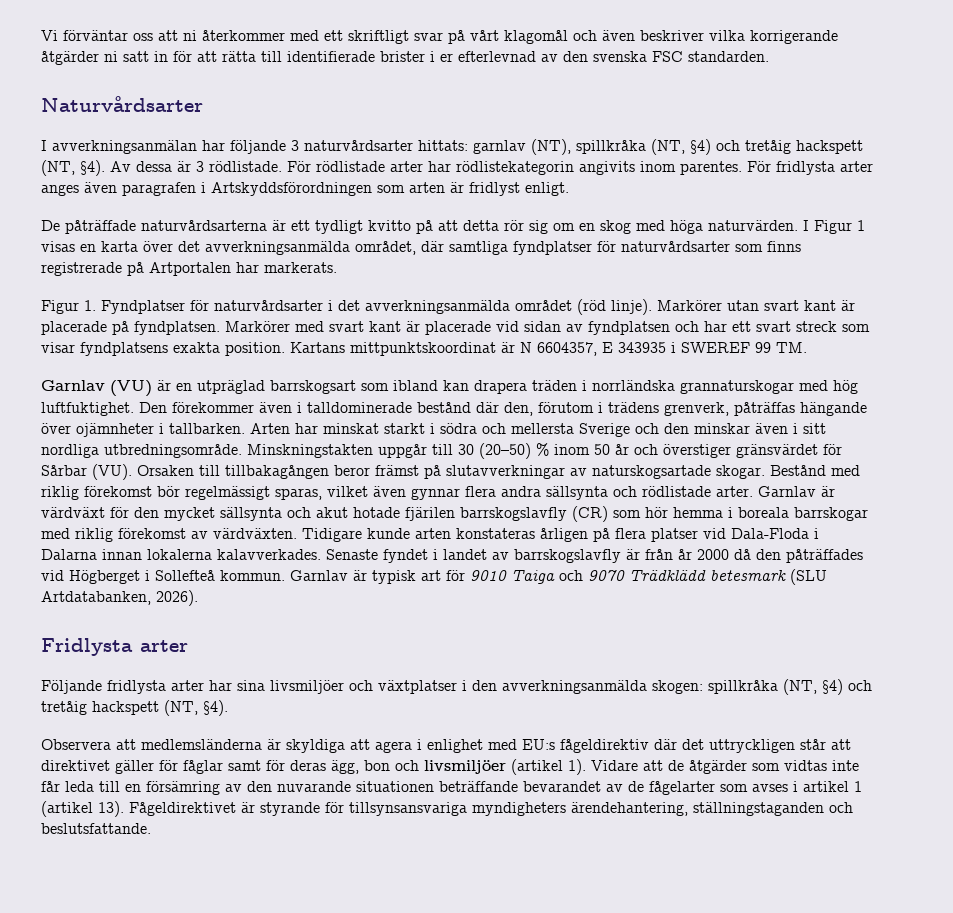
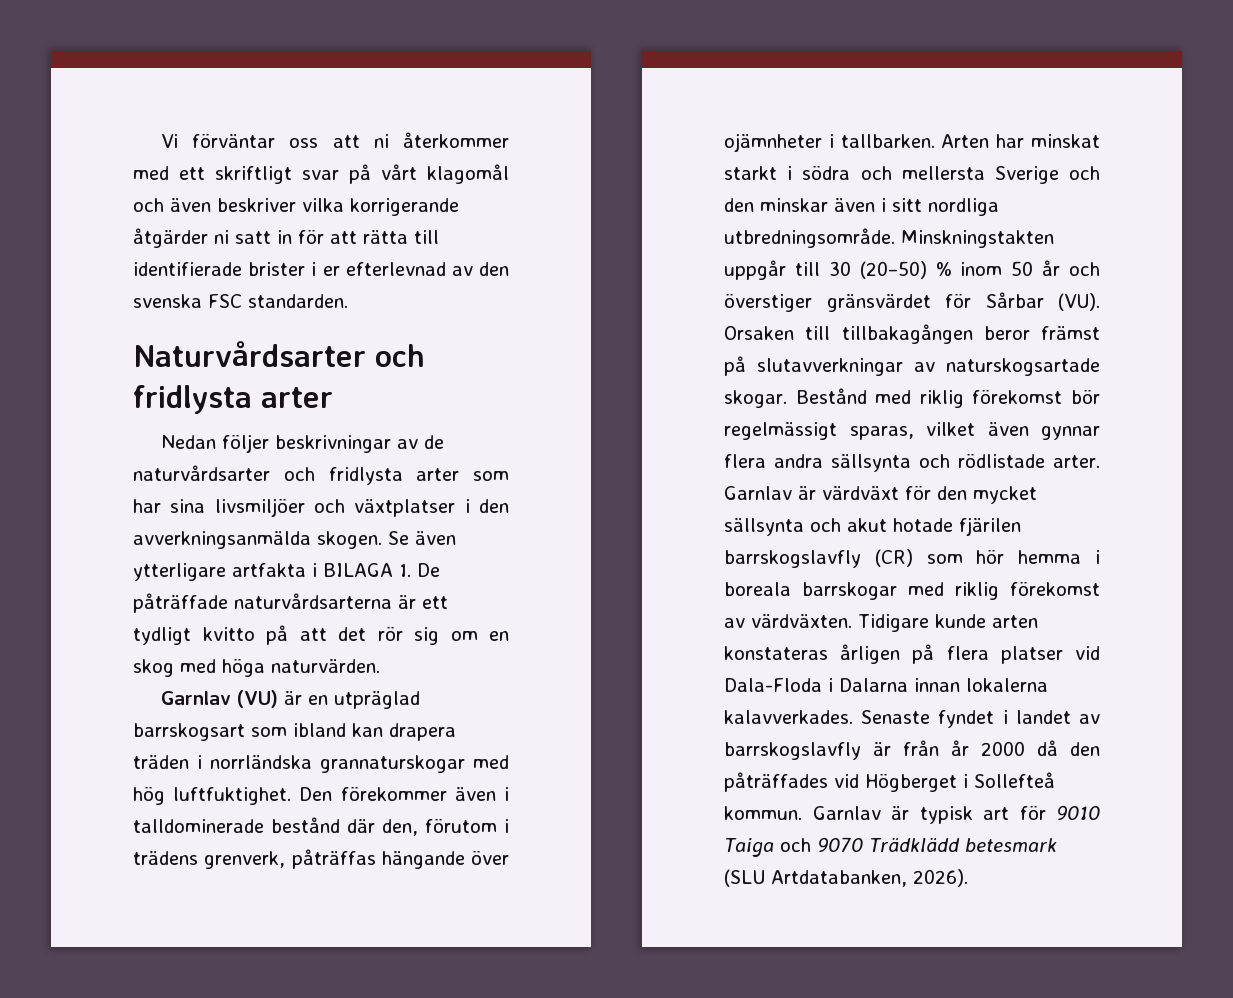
[41,139,863,155] [41,160,873,176] [41,182,569,196] // I avverkningsanmälan har följande 3 naturvårdsarter hittats: garnlav (NT), spillkråka (NT, §4) och tretåig hackspett (NT, §4). Av dessa är 3 rödlistade. För rödlistade arter har rödlistekategorin angivits inom parentes. För fridlysta arter anges även paragrafen i Artskyddsförordningen som arten är fridlyst enligt. // -> [375,344,425,367] [133,385,333,414] [160,434,444,453] [133,465,509,485] [133,498,509,517] [133,531,456,549] [133,563,411,581] och fridlysta arter // Nedan följer beskrivningar av de naturvårdsarter och fridlysta arter som har sina livsmiljöer och växtplatser i den avverkningsanmälda skogen. Se även ytterligare artfakta i BILAGA 1.
[463,220,499,231] detta -> [338,627,366,641] det
[803,220,865,234] [41,241,801,255] [41,262,337,276] [41,299,855,315] [41,321,870,335] [41,342,807,356] I Figur 1 visas en karta över det avverkningsanmälda området, där samtliga fyndplatser för naturvårdsarter som finns registrerade på Artportalen har markerats. // Figur 1. Fyndplatser för naturvårdsarter i det avverkningsanmälda området (röd linje). Markörer utan svart kant är placerade på fyndplatsen. Markörer med svart kant är placerade vid sidan av fyndplatsen och har ett svart streck som visar fyndplatsens exakta position. Kartans mittpunktskoordinat är N 6604357, E 343935 i SWEREF 99 TM. -> (380, 666) none
[41,638,188,656] [41,679,872,695] [41,700,228,716] [41,739,851,753] [41,759,859,775] [41,781,862,795] [41,801,853,817] [41,823,151,834] // Fridlysta arter // Följande fridlysta arter har sina livsmiljöer och växtplatser i den avverkningsanmälda skogen: spillkråka (NT, §4) och tretåig hackspett (NT, §4). // Observera att medlemsländerna är skyldiga att agera i enlighet med EU:s fågeldirektiv där det uttryckligen står att direktivet gäller för fåglar samt för deras ägg, bon och livsmiljöer (artikel 1). Vidare att de åtgärder som vidtas inte får leda till en försämring av den nuvarande situationen beträffande bevarandet av de fågelarter som avses i artikel 1 (artikel 13). Fågeldirektivet är styrande för tillsynsansvariga myndigheters ärendehantering, ställningstaganden och beslutsfattande. -> (968, 878) none

